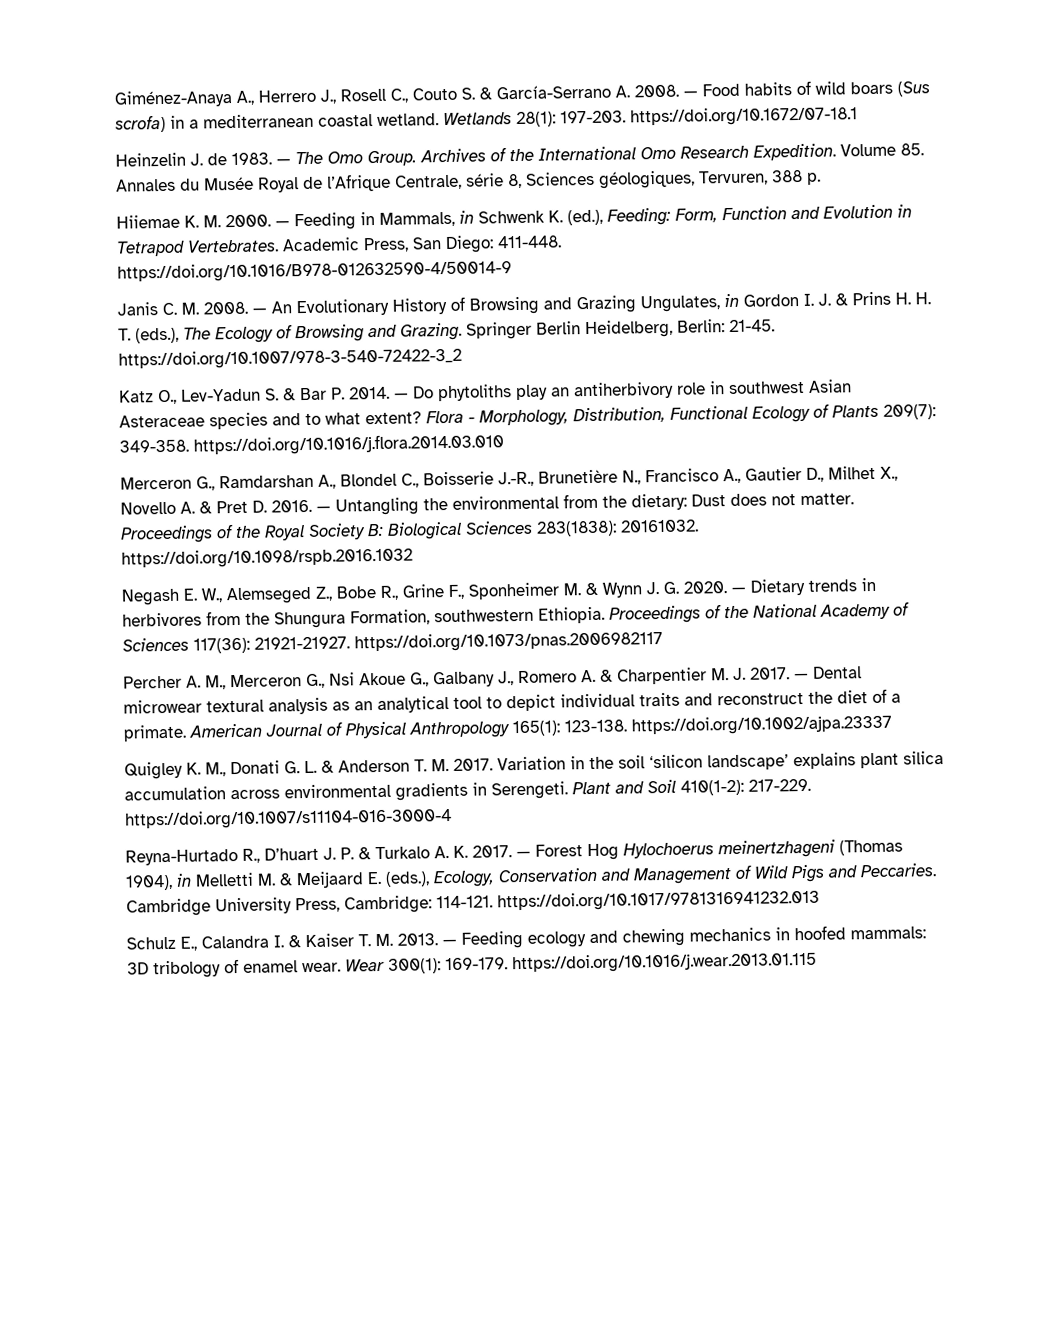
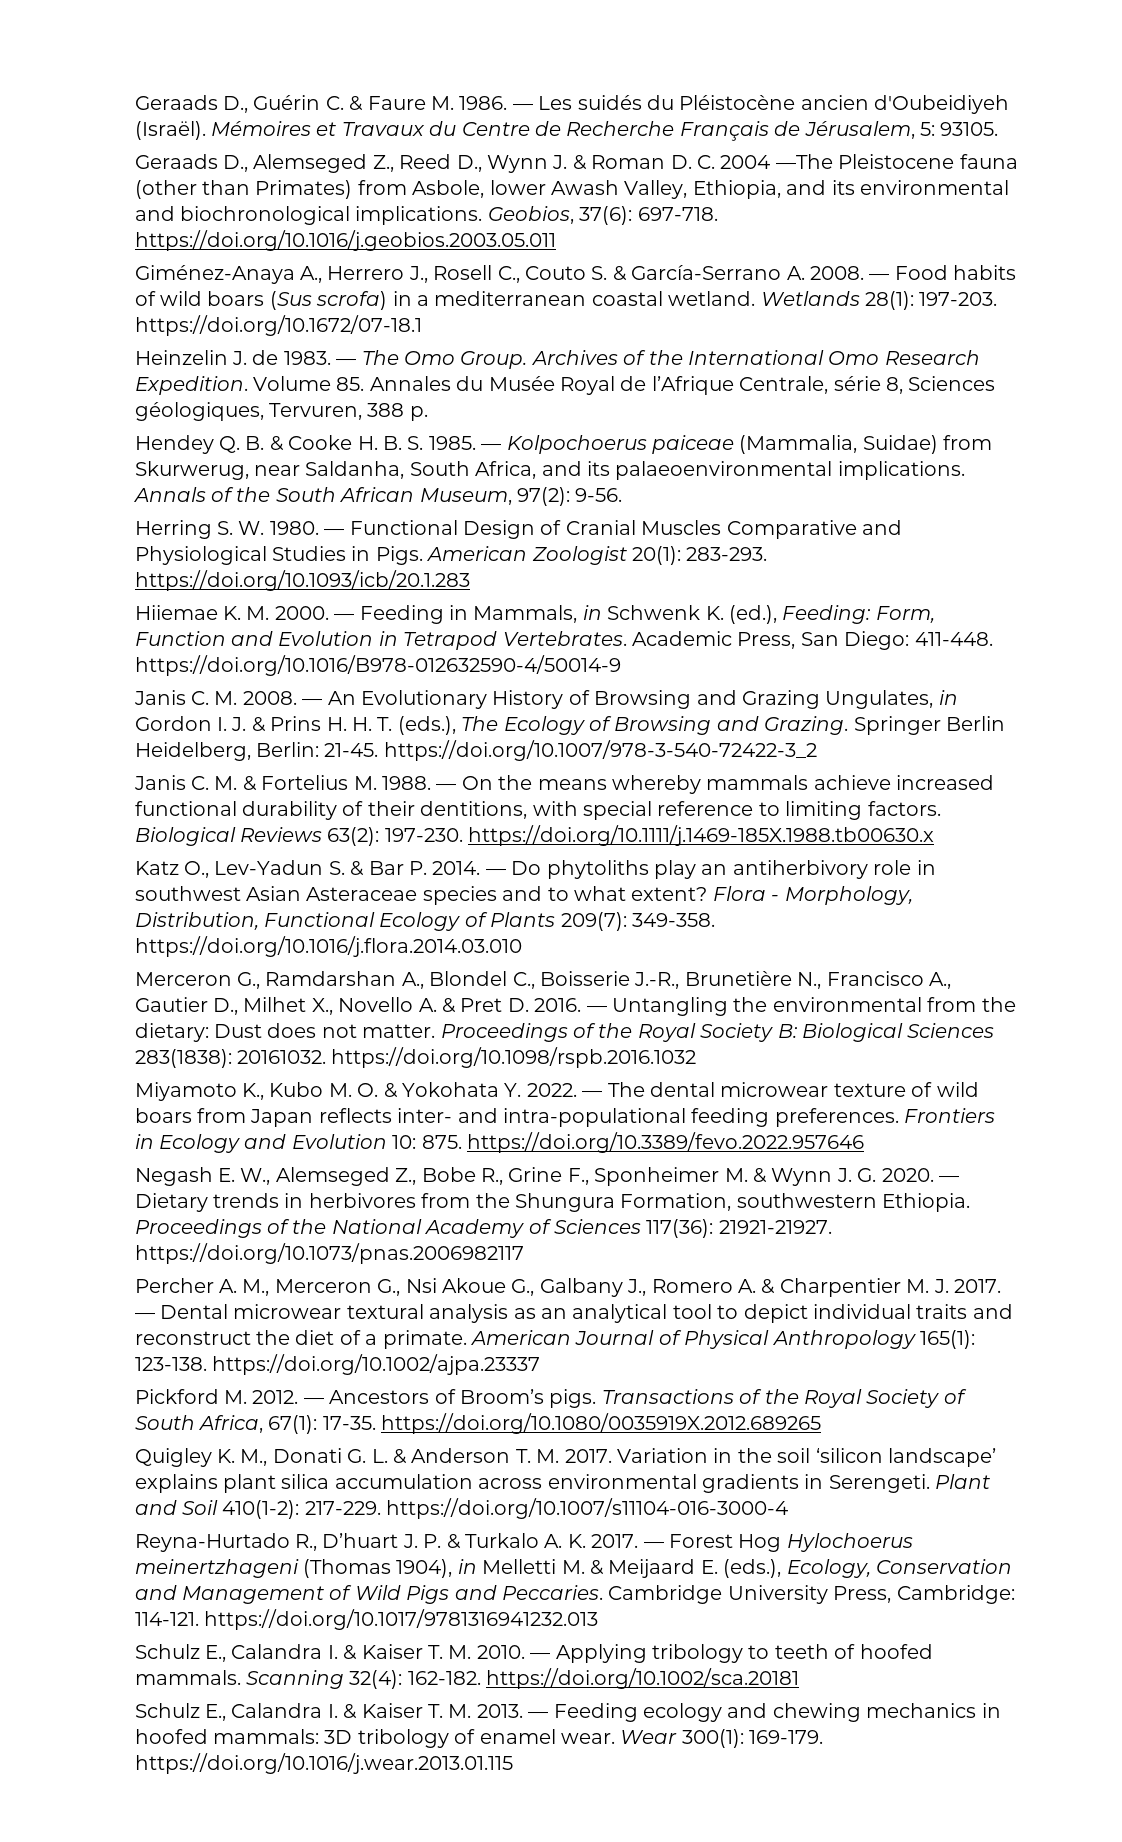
(114, 98) none -> [134,95,1010,114] [134,121,999,141] [134,154,1018,173] [134,180,1009,199] [134,206,718,225] [134,230,556,251] Geraads D., Guérin C. & Faure M. 1986. — Les suidés du Pléistocène ancien d'Oubeidiyeh (Israël). Mémoires et Travaux du Centre de Recherche Français de Jérusalem, 5: 93105. // Geraads D., Alemseged Z., Reed D., Wynn J. & Roman D. C. 2004 —The Pleistocene fauna (other than Primates) from Asbole, lower Awash Valley, Ethiopia, and its environmental and biochronological implications. Geobios, 37(6): 697-718. https://doi.org/10.1016/j.geobios.2003.05.011 //
(822, 178) none -> [134,435,993,454] [134,461,965,480] [132,487,623,506] [134,520,902,539] [134,546,768,565] [134,570,470,591] // Hendey Q. B. & Cooke H. B. S. 1985. — Kolpochoerus paiceae (Mammalia, Suidae) from Skurwerug, near Saldanha, South Africa, and its palaeoenvironmental implications. Annals of the South African Museum, 97(2): 9-56. // Herring S. W. 1980. — Functional Design of Cranial Muscles Comparative and Physiological Studies in Pigs. American Zoologist 20(1): 283-293. https://doi.org/10.1093/icb/20.1.283
(463, 358) none -> [133,775,995,794] [134,801,941,820] [134,825,935,846] // Janis C. M. & Fortelius M. 1988. — On the means whereby mammals achieve increased functional durability of their dentitions, with special reference to limiting factors. Biological Reviews 63(2): 197-230. https://doi.org/10.1111/j.1469-185X.1988.tb00630.x
(414, 558) none -> [134,1082,979,1101] [134,1108,996,1127] [134,1132,864,1153] // Miyamoto K., Kubo M. O. & Yokohata Y. 2022. — The dental microwear texture of wild boars from Japan reflects inter- and intra-populational feeding preferences. Frontiers in Ecology and Evolution 10: 875. https://doi.org/10.3389/fevo.2022.957646
(893, 725) none -> [134,1389,967,1408] [134,1413,822,1434] // Pickford M. 2012. — Ancestors of Broom’s pigs. Transactions of the Royal Society of South Africa, 67(1): 17-35. https://doi.org/10.1080/0035919X.2012.689265
(821, 900) none -> [134,1644,933,1663] [134,1668,800,1689] // Schulz E., Calandra I. & Kaiser T. M. 2010. — Applying tribology to teeth of hoofed mammals. Scanning 32(4): 162-182. https://doi.org/10.1002/sca.20181

